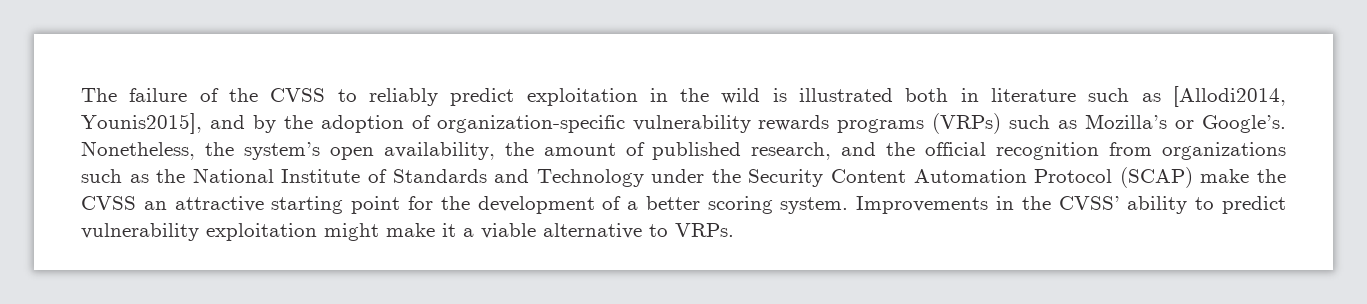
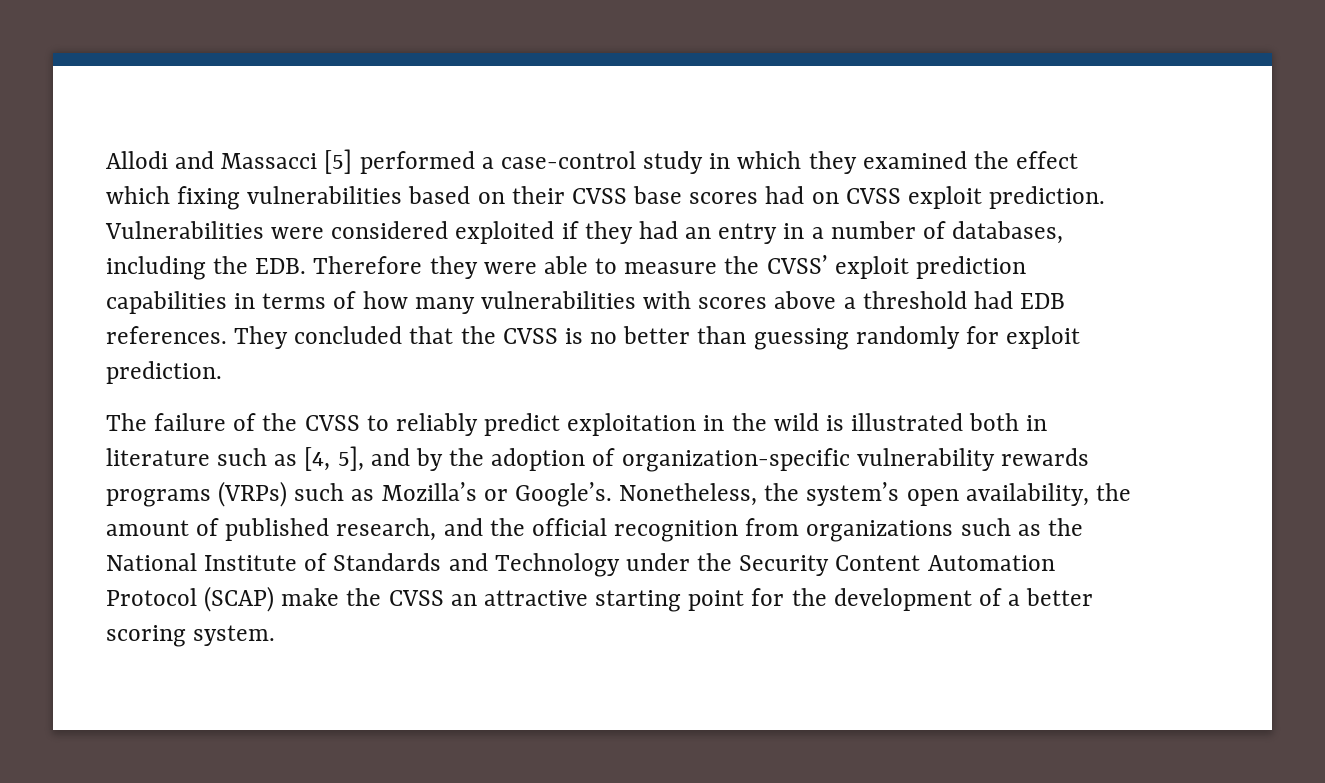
(81, 95) none -> [106,149,1079,174] [106,186,1106,210] [105,221,1064,244] [106,255,1026,280] [106,291,1066,314] [106,326,1081,350] [106,361,222,384] Allodi and Massacci [5] performed a case-control study in which they examined the effect which fixing vulnerabilities based on their CVSS base scores had on CVSS exploit prediction. Vulnerabilities were considered exploited if they had an entry in a number of databases, including the EDB. Therefore they were able to measure the CVSS’ exploit prediction capabilities in terms of how many vulnerabilities with scores above a threshold had EDB references. They concluded that the CVSS is no better than guessing randomly for exploit prediction. //
[1172,86,1286,107] [81,113,202,134] [Allodi2014, Younis2015], -> [304,446,364,471] [4, 5],
[856,196,1287,214] [81,223,734,241] Improvements in the CVSS’ ability to predict vulnerability exploitation might make it a viable alternative to VRPs. -> (276, 635) none

